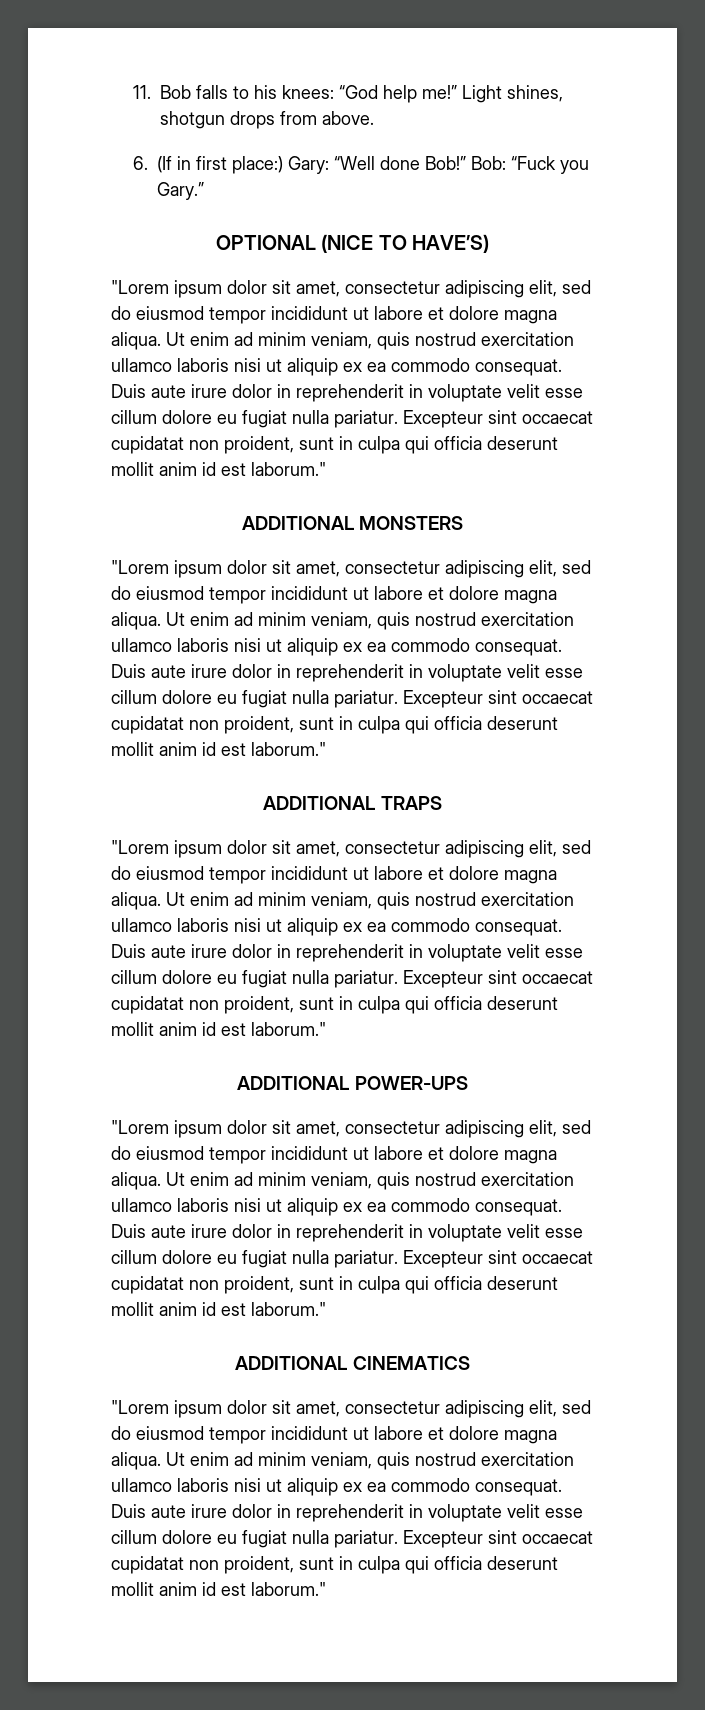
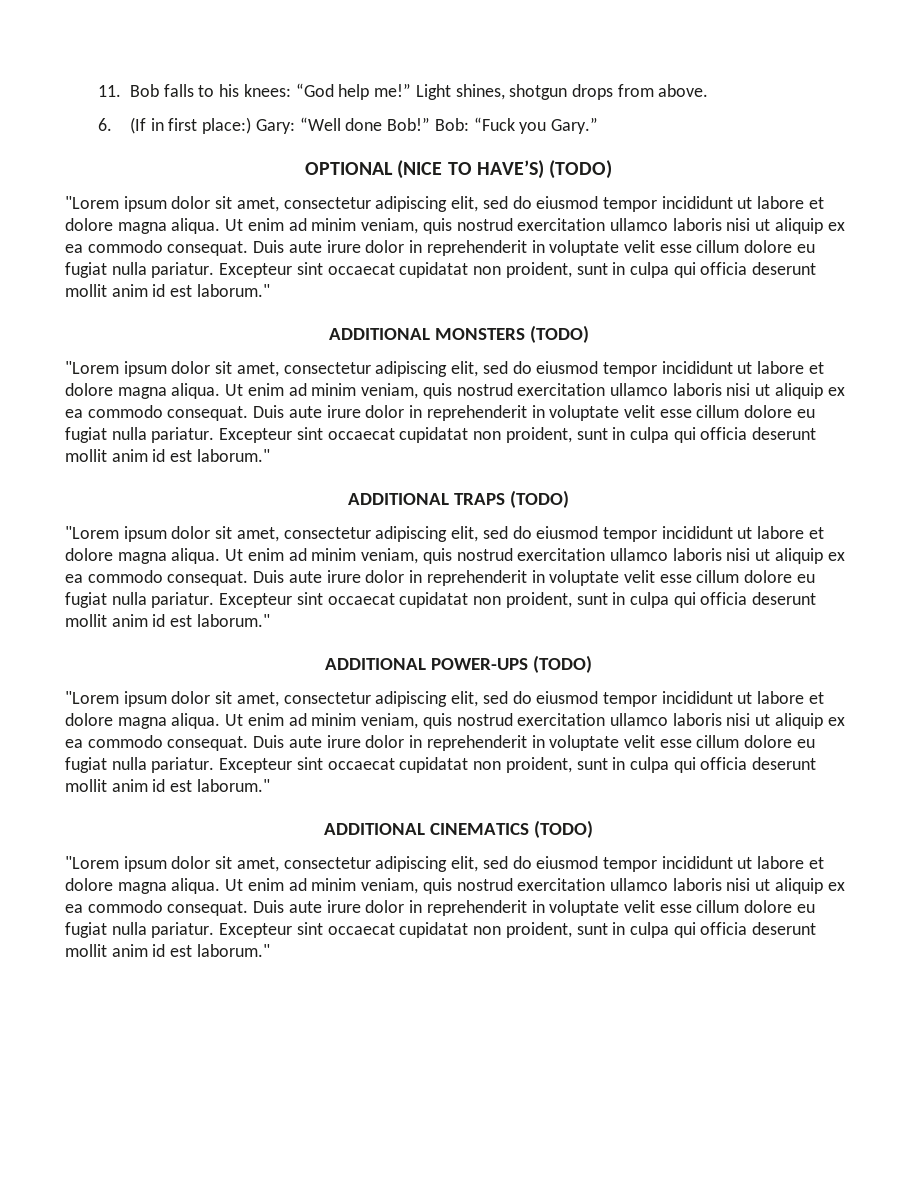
(490, 243) none -> [549,160,613,179] (TODO)
(464, 523) none -> [529,325,589,343] (TODO)
(442, 803) none -> [509,490,569,508] (TODO)
(468, 1083) none -> [532,655,592,673] (TODO)
(470, 1363) none -> [533,820,593,838] (TODO)

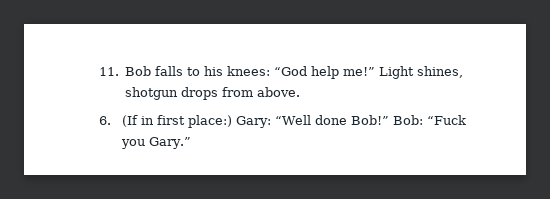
[304,160,613,179] [65,196,824,212] [65,218,845,234] [65,240,815,256] [65,262,817,278] [65,284,270,297] [328,325,589,343] [65,361,824,377] [65,383,845,399] [65,405,815,421] [65,427,817,443] [65,449,270,462] [348,490,569,508] [65,526,824,542] [65,548,845,564] [65,570,815,586] [65,592,817,608] [65,614,270,627] [325,655,592,673] [65,691,824,707] [65,713,845,729] [65,735,815,751] [65,757,817,773] [65,779,270,792] [324,820,593,838] [65,856,824,872] [65,878,845,894] [65,900,815,916] [65,922,817,938] [65,944,270,957] // OPTIONAL (NICE TO HAVE’S) (TODO) // "Lorem ipsum dolor sit amet, consectetur adipiscing elit, sed do eiusmod tempor incididunt ut labore et dolore magna aliqua. Ut enim ad minim veniam, quis nostrud exercitation ullamco laboris nisi ut aliquip ex ea commodo consequat. Duis aute irure dolor in reprehenderit in voluptate velit esse cillum dolore eu fugiat nulla pariatur. Excepteur sint occaecat cupidatat non proident, sunt in culpa qui officia deserunt mollit anim id est laborum." // ADDITIONAL MONSTERS (TODO) // "Lorem ipsum dolor sit amet, consectetur adipiscing elit, sed do eiusmod tempor incididunt ut labore et dolore magna aliqua. Ut enim ad minim veniam, quis nostrud exercitation ullamco laboris nisi ut aliquip ex ea commodo consequat. Duis aute irure dolor in reprehenderit in voluptate velit esse cillum dolore eu fugiat nulla pariatur. Excepteur sint occaecat cupidatat non proident, sunt in culpa qui officia deserunt mollit anim id est laborum." // ADDITIONAL TRAPS (TODO) // "Lorem ipsum dolor sit amet, consectetur adipiscing elit, sed do eiusmod tempor incididunt ut labore et dolore magna aliqua. Ut enim ad minim veniam, quis nostrud exercitation ullamco laboris nisi ut aliquip ex ea commodo consequat. Duis aute irure dolor in reprehenderit in voluptate velit esse cillum dolore eu fugiat nulla pariatur. Excepteur sint occaecat cupidatat non proident, sunt in culpa qui officia deserunt mollit anim id est laborum." // ADDITIONAL POWER-UPS (TODO) // "Lorem ipsum dolor sit amet, consectetur adipiscing elit, sed do eiusmod tempor incididunt ut labore et dolore magna aliqua. Ut enim ad minim veniam, quis nostrud exercitation ullamco laboris nisi ut aliquip ex ea commodo consequat. Duis aute irure dolor in reprehenderit in voluptate velit esse cillum dolore eu fugiat nulla pariatur. Excepteur sint occaecat cupidatat non proident, sunt in culpa qui officia deserunt mollit anim id est laborum." // ADDITIONAL CINEMATICS (TODO) // "Lorem ipsum dolor sit amet, consectetur adipiscing elit, sed do eiusmod tempor incididunt ut labore et dolore magna aliqua. Ut enim ad minim veniam, quis nostrud exercitation ullamco laboris nisi ut aliquip ex ea commodo consequat. Duis aute irure dolor in reprehenderit in voluptate velit esse cillum dolore eu fugiat nulla pariatur. Excepteur sint occaecat cupidatat non proident, sunt in culpa qui officia deserunt mollit anim id est laborum." -> (191, 143) none

